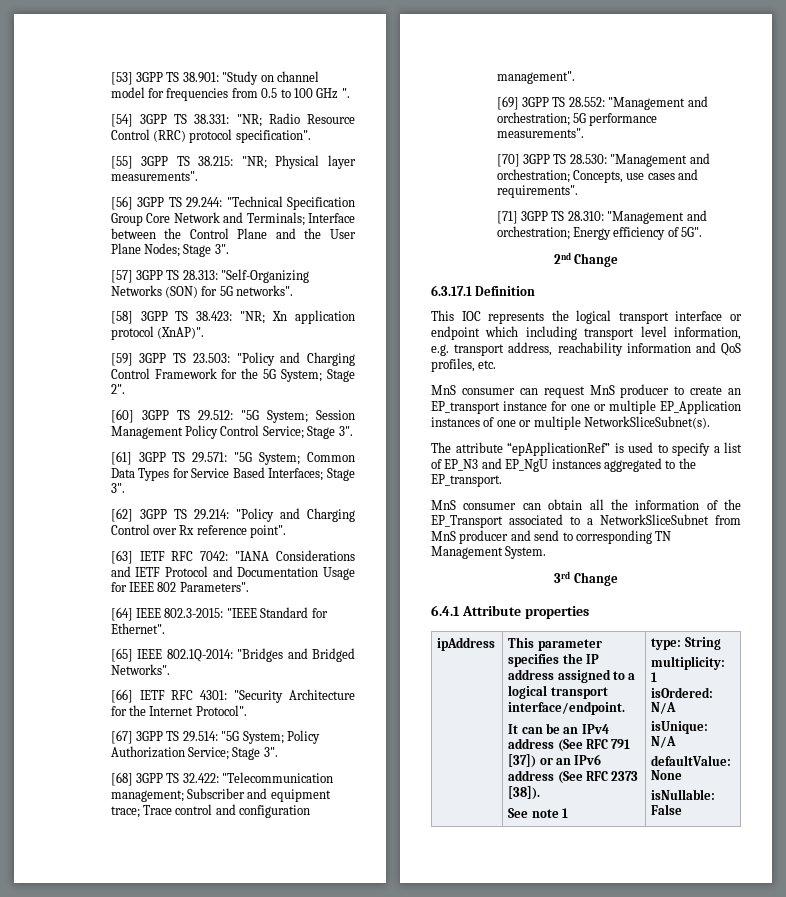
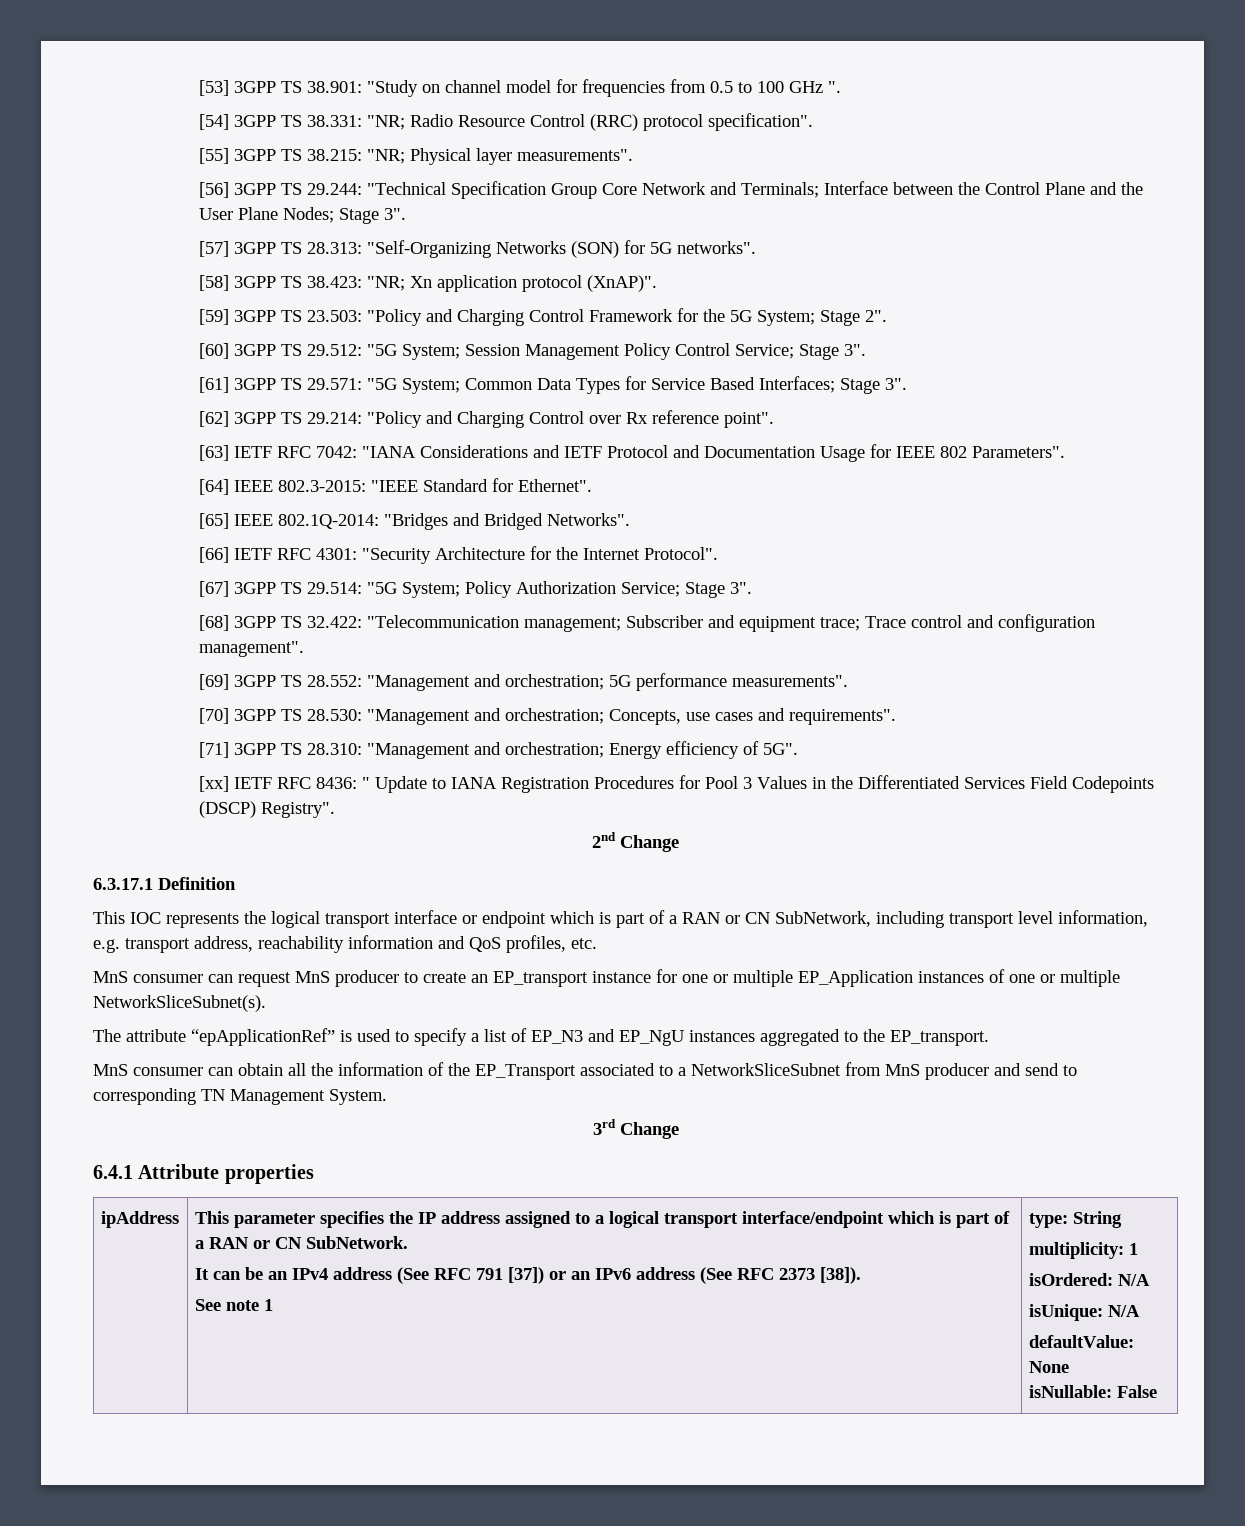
(703, 232) none -> [198,775,1154,793] [198,801,335,818] // [xx] IETF RFC 8436: " Update to IANA Registration Procedures for Pool 3 Values in the Differentiated Services Field Codepoints (DSCP) Registry".
(519, 331) none -> [599,910,871,928] is part of a RAN or CN SubNetwork,
[508,701,626,715] interface/endpoint. -> [741,1211,1010,1228] [194,1236,408,1249] interface/endpoint which is part of a RAN or CN SubNetwork.

